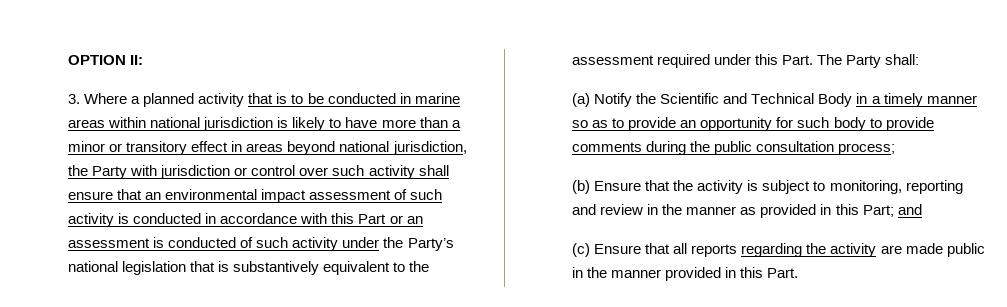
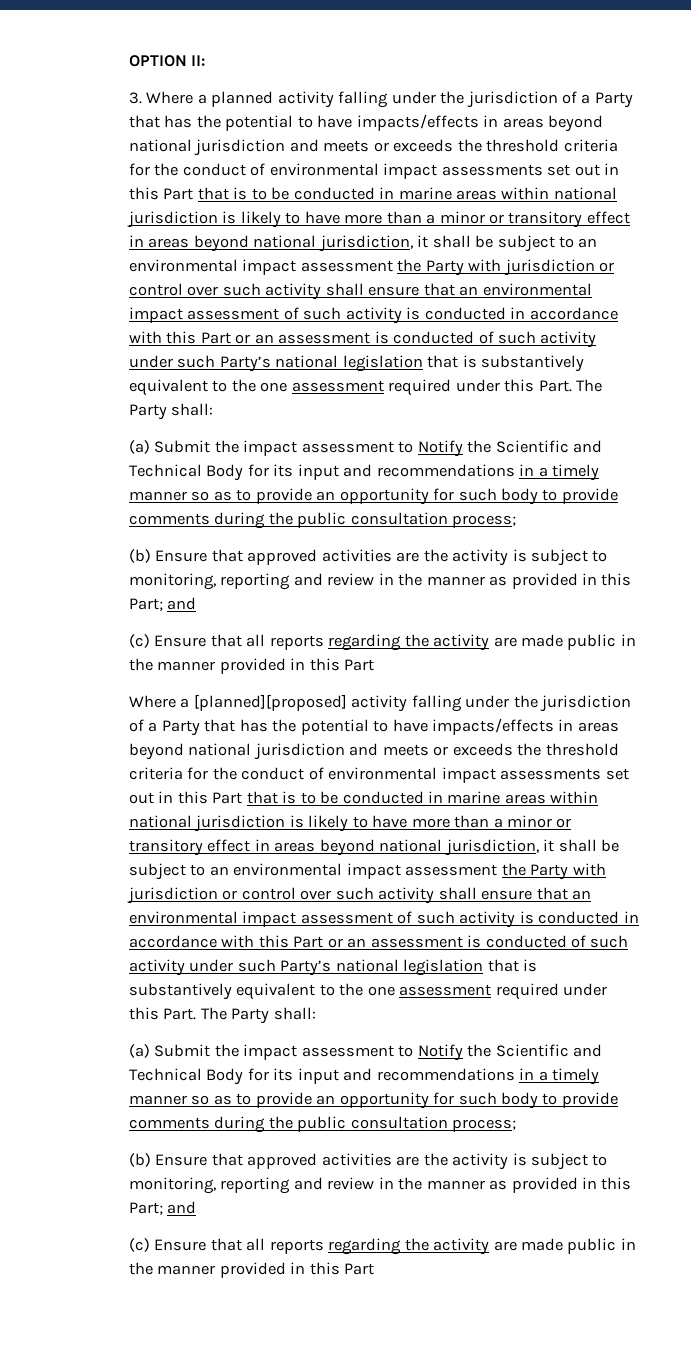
(245, 100) none -> [338,91,633,108] [128,114,604,132] [128,139,618,156] [128,163,620,179] [128,187,194,200] falling under the jurisdiction of a Party that has the potential to have impacts/effects in areas beyond national jurisdiction and meets or exceeds the threshold criteria for the conduct of environmental impact assessments set out in this Part
(467, 148) none -> [417,235,598,252] [128,259,393,275] it shall be subject to an environmental impact assessment
[383,237,454,251] [68,261,430,275] [572,54,920,68] [572,93,853,107] the Party’s national legislation that is substantively equivalent to the assessment required under this Part. The Party shall: // (a) Notify the Scientific and Technical Body -> [177,355,585,372] [128,379,603,396] [128,403,214,420] [128,440,603,457] [128,464,515,481] such Party’s national legislation that is substantively equivalent to the one assessment required under this Part. The Party shall: // (a) Submit the impact assessment to Notify the Scientific and Technical Body for its input and recommendations
(671, 185) none -> [247,549,420,565] approved activities are
[767,268,799,278] Part. -> [344,659,375,671] [128,694,632,712] [128,718,619,736] [128,743,619,760] [128,767,629,783] [128,791,599,804] [128,815,572,832] [128,839,620,856] [128,863,606,880] [126,887,592,904] [128,911,639,928] [128,935,629,948] [128,959,538,976] [128,983,608,1000] [128,1007,316,1024] [128,1044,603,1061] [128,1068,600,1085] [128,1092,618,1109] [128,1116,517,1133] [128,1153,608,1170] [128,1177,632,1194] [128,1201,197,1215] [128,1238,636,1255] [128,1262,375,1278] Part // Where a [planned][proposed] activity falling under the jurisdiction of a Party that has the potential to have impacts/effects in areas beyond national jurisdiction and meets or exceeds the threshold criteria for the conduct of environmental impact assessments set out in this Part that is to be conducted in marine areas within national jurisdiction is likely to have more than a minor or transitory effect in areas beyond national jurisdiction, it shall be subject to an environmental impact assessment the Party with jurisdiction or control over such activity shall ensure that an environmental impact assessment of such activity is conducted in accordance with this Part or an assessment is conducted of such activity under such Party’s national legislation that is substantively equivalent to the one assessment required under this Part. The Party shall: // (a) Submit the impact assessment to Notify the Scientific and Technical Body for its input and recommendations in a timely manner so as to provide an opportunity for such body to provide comments during the public consultation process; // (b) Ensure that approved activities are the activity is subject to monitoring, reporting and review in the manner as provided in this Part; and // (c) Ensure that all reports regarding the activity are made public in the manner provided in this Part

